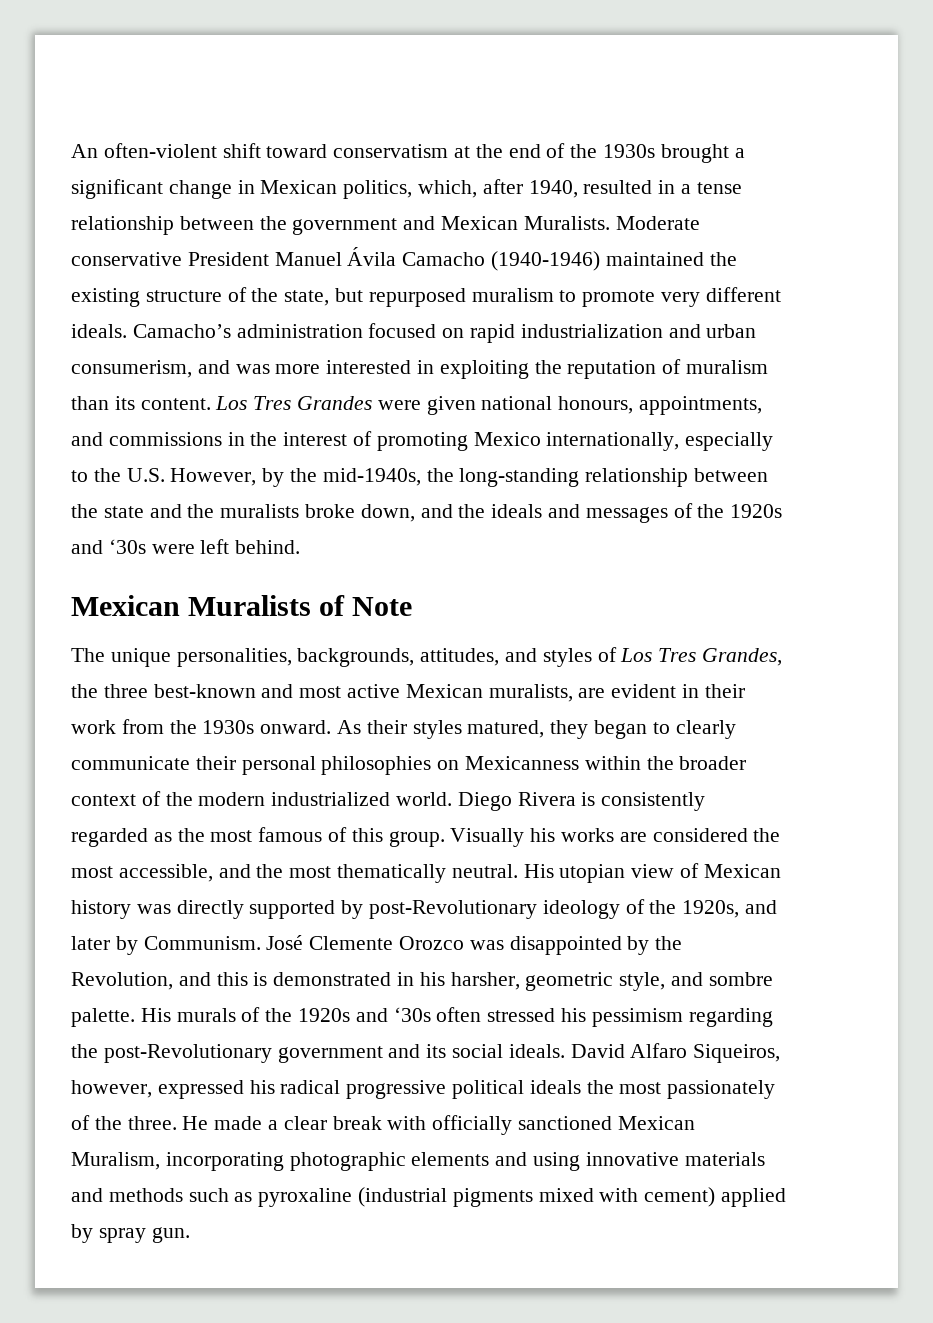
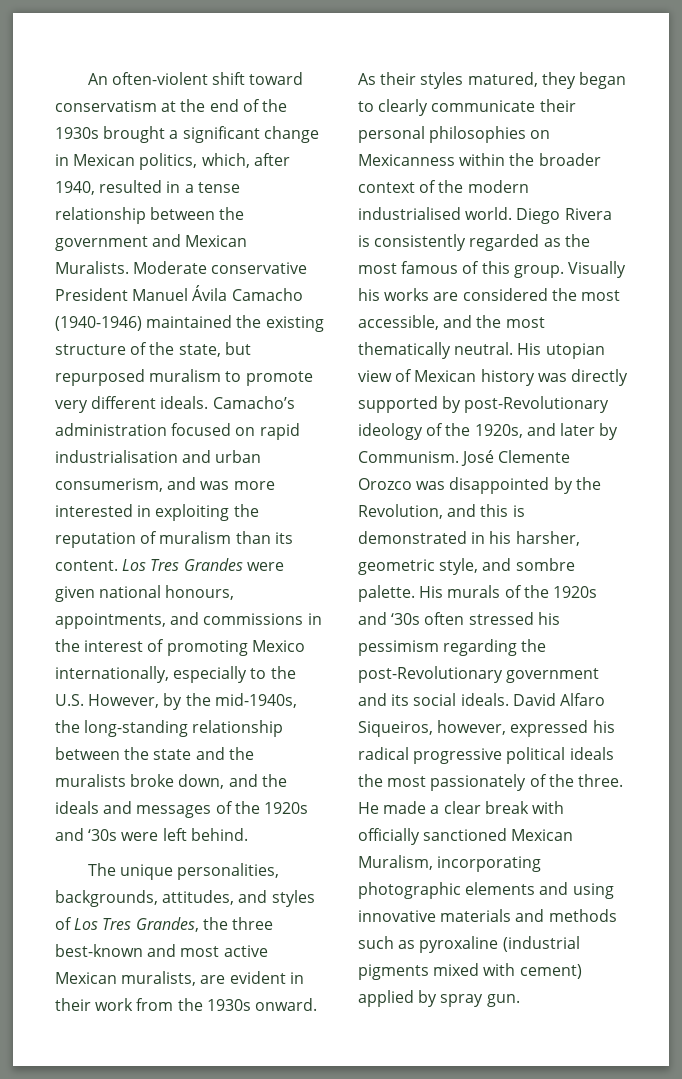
[520,324,663,338] industrialization -> [55,450,178,463] industrialisation
[71,595,413,616] // Mexican Muralists of Note -> (248, 834) none
[271,792,391,806] industrialized -> [358,207,461,220] industrialised

